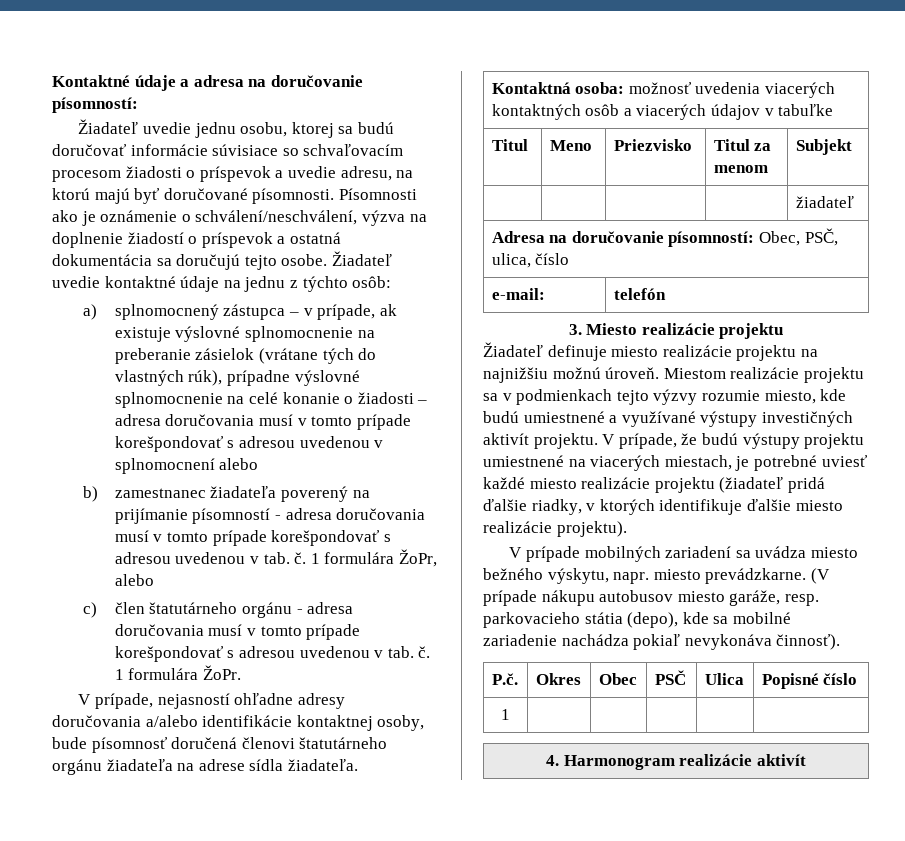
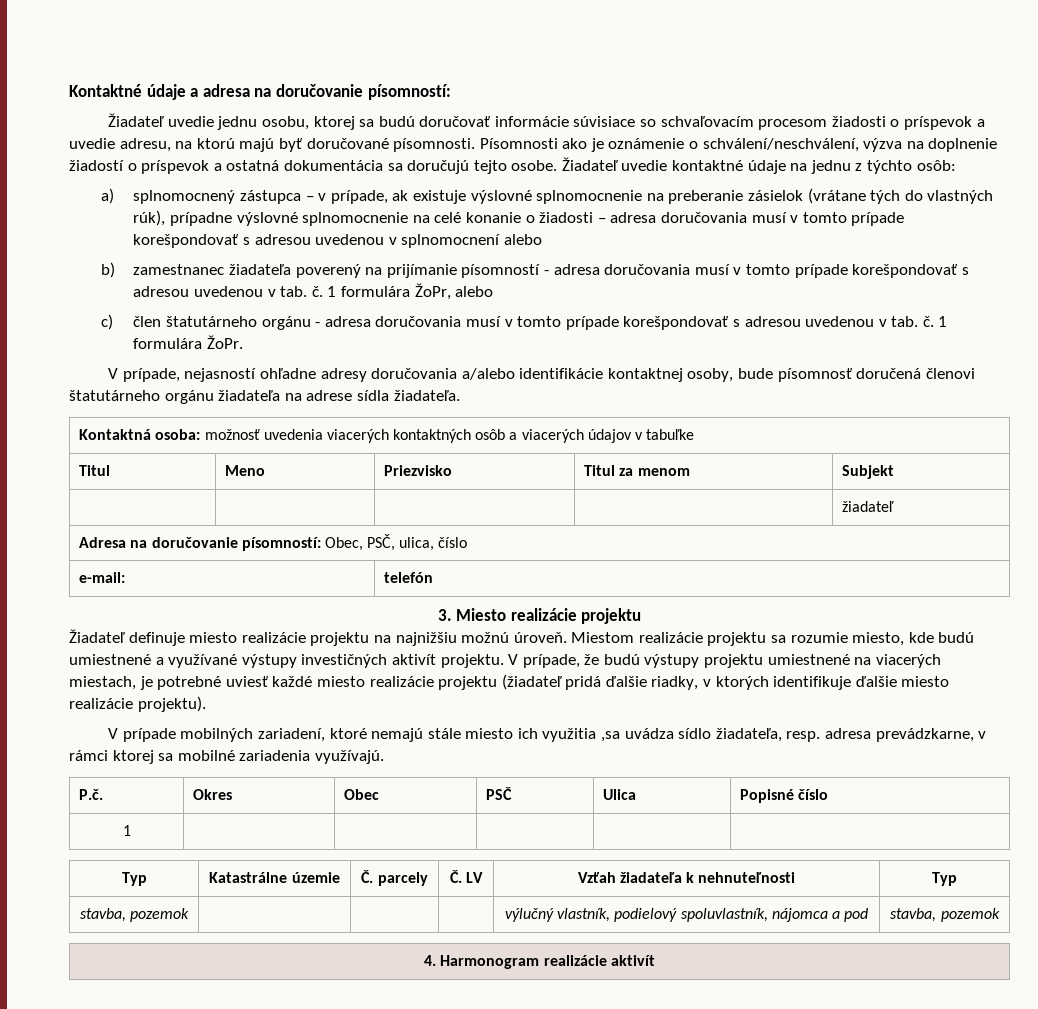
[502,389,698,405] v podmienkach tejto výzvy -> (787, 639) none
[665,546,858,558] [483,568,830,584] [483,590,819,606] [483,612,791,628] [483,634,841,650] zariadení sa uvádza miesto bežného výskytu, napr. miesto prevádzkarne. (V prípade nákupu autobusov miesto garáže, resp. parkovacieho státia (depo), kde sa mobilné zariadenie nachádza pokiaľ nevykonáva činnosť). -> [257,728,987,742] [69,750,384,764] zariadení, ktoré nemajú stále miesto ich využitia ,sa uvádza sídlo žiadateľa, resp. adresa prevádzkarne, v rámci ktorej sa mobilné zariadenia využívajú.
(510, 714) none -> [121,872,147,886] [209,872,340,883] [361,870,428,886] [449,870,484,883] [577,872,796,883] [932,872,957,886] [79,908,190,922] [504,908,869,922] [890,908,1000,922] // Typ | Katastrálne územie | Č. parcely | Č. LV | Vzťah žiadateľa k nehnuteľnosti | Typ // stavba, pozemok | | | | výlučný vlastník, podielový spoluvlastník, nájomca a pod | stavba, pozemok

